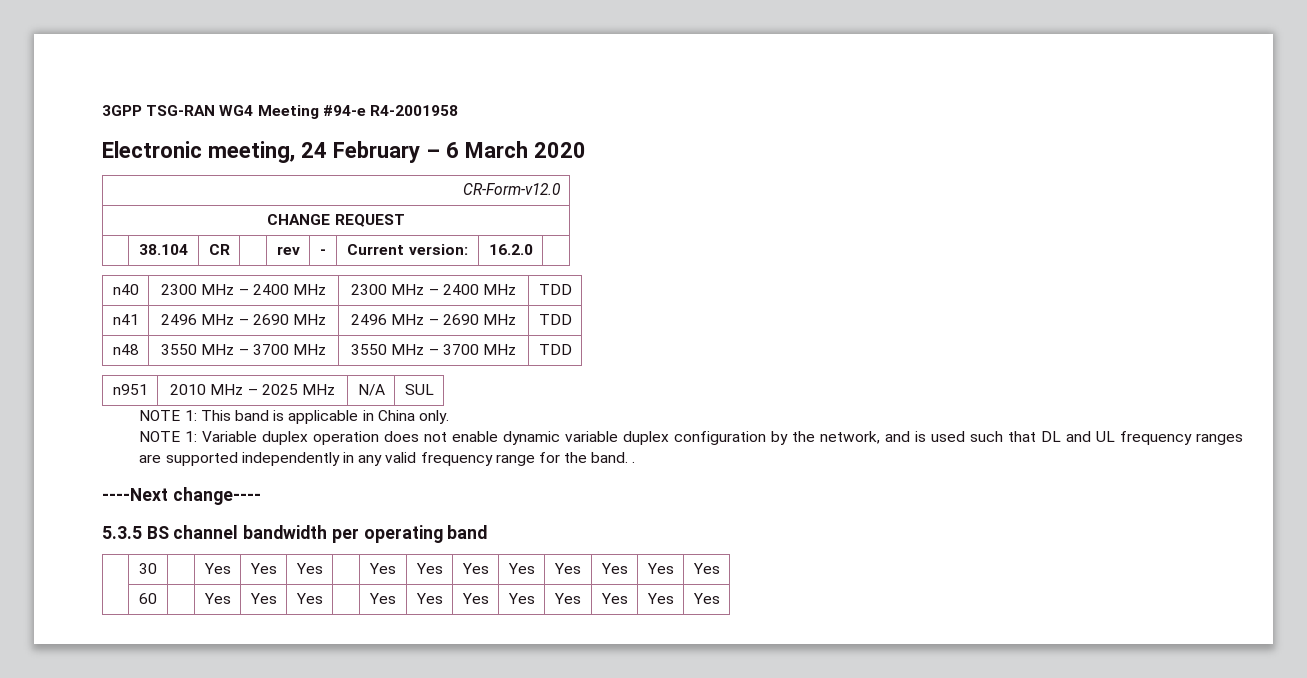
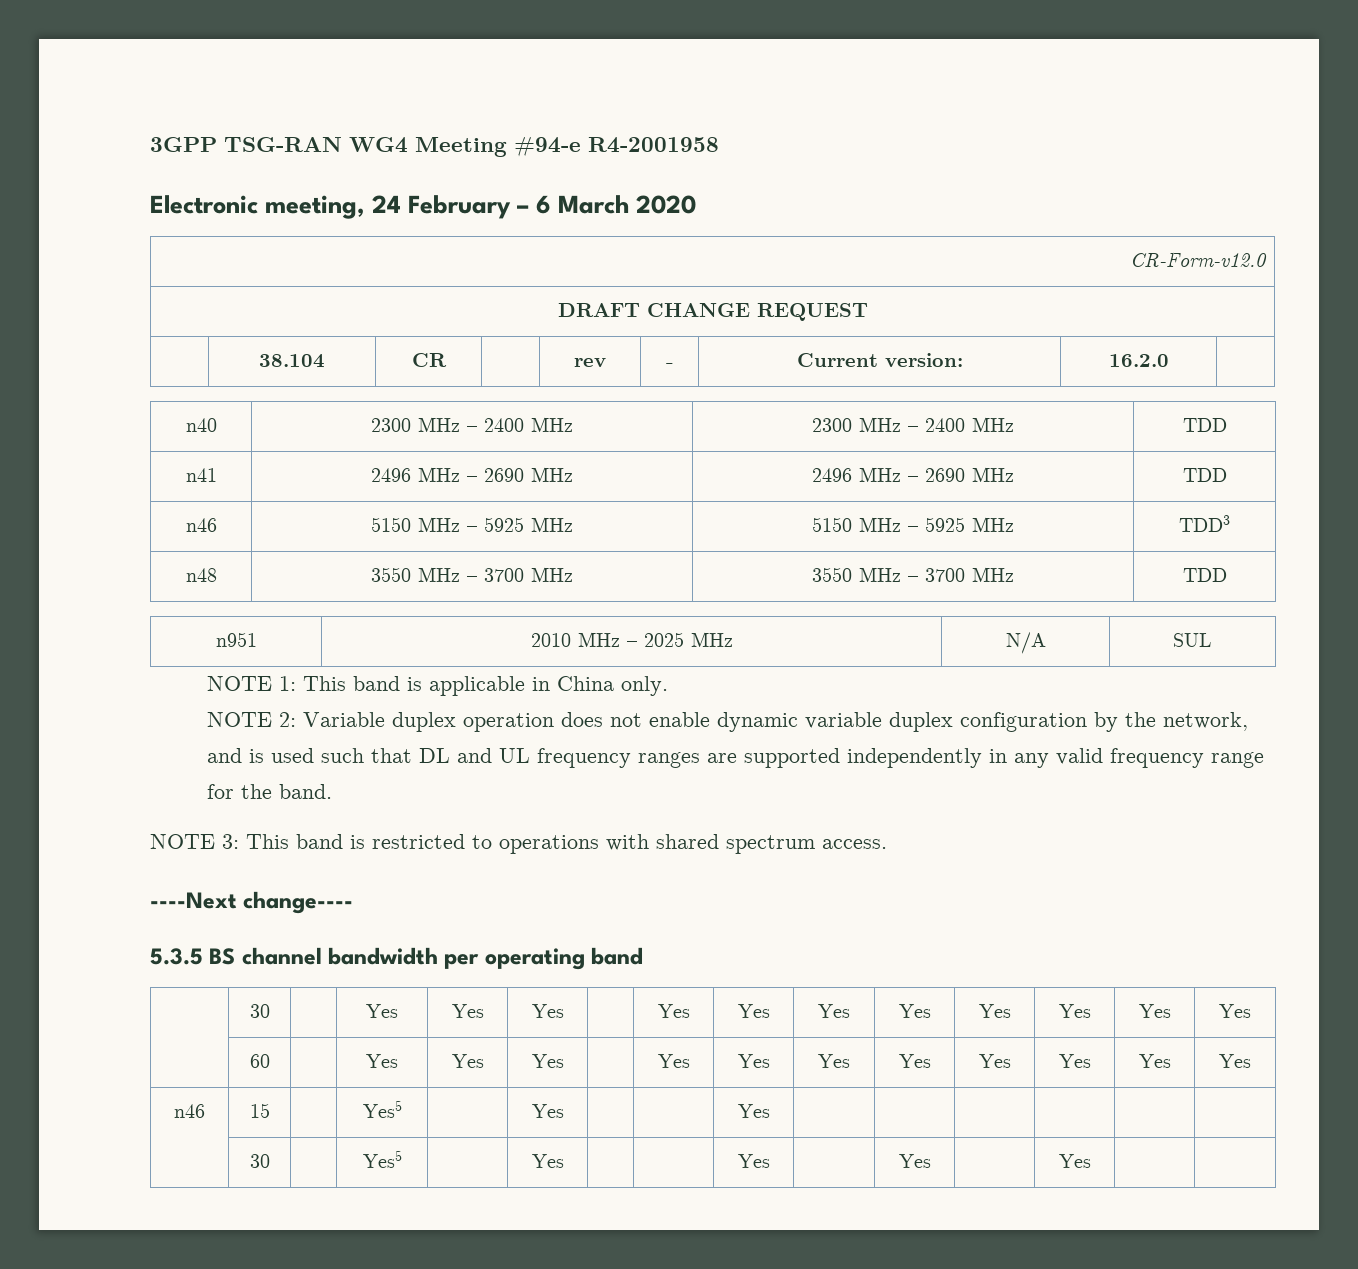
(562, 189) none -> [557,303,640,317] DRAFT
(572, 319) none -> [185,518,217,532] [371,517,573,532] [812,517,1014,532] [1179,515,1230,532] // n46 | 5150 MHz – 5925 MHz | 5150 MHz – 5925 MHz | TDD3
[185,431,198,442] 1: -> [278,712,296,727] 2:
[632,461,636,463] . -> [150,834,887,854] // NOTE 3: This band is restricted to operations with shared spectrum access.
(720, 598) none -> [174,1104,205,1118] [249,1103,270,1118] [362,1100,402,1118] [531,1104,564,1118] [737,1104,770,1118] [249,1154,270,1168] [362,1150,402,1168] [531,1154,564,1168] [737,1154,770,1168] [898,1154,931,1168] [1058,1154,1091,1168] // n46 | 15 | | Yes5 | | Yes | | | Yes | | | | | | // | 30 | | Yes5 | | Yes | | | Yes | | Yes | | Yes | |

